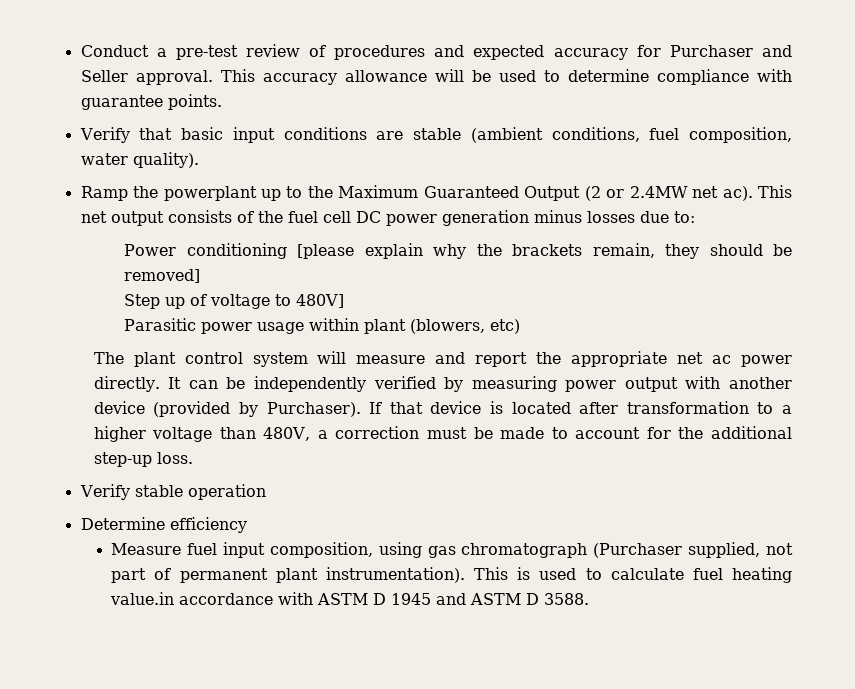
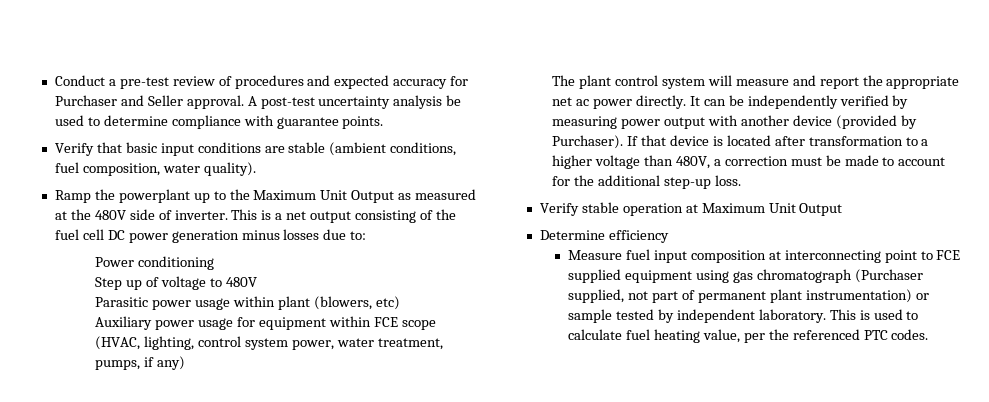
[220,69,464,85] This accuracy allowance will -> [247,95,443,109] A post-test uncertainty analysis
[423,185,792,201] Guaranteed Output (2 or 2.4MW net ac). This -> [320,189,477,203] [54,209,283,220] Unit Output as measured at the 480V side of inverter. This is a
[167,210,232,223] consists -> [355,210,417,223] consisting
[297,243,792,259] [124,269,201,283] [please explain why the brackets remain, they should be removed] -> (215, 263) none
[296,294,345,308] 480V] -> [225,277,257,287] 480V
(521, 326) none -> [95,316,436,330] [95,336,443,350] [95,356,186,370] // Auxiliary power usage for equipment within FCE scope (HVAC, lighting, control system power, water treatment, pumps, if any)
(266, 492) none -> [685,203,843,216] at Maximum Unit Output
[269,542,373,558] composition, -> [690,250,961,263] [568,269,693,283] composition at interconnecting point to FCE supplied equipment
[325,567,465,583] instrumentation). -> [805,289,929,303] [568,309,826,323] instrumentation) or sample tested by independent laboratory.
[110,592,590,605] value.in accordance with ASTM D 1945 and ASTM D 3588. -> [702,329,929,343] value, per the referenced PTC codes.

